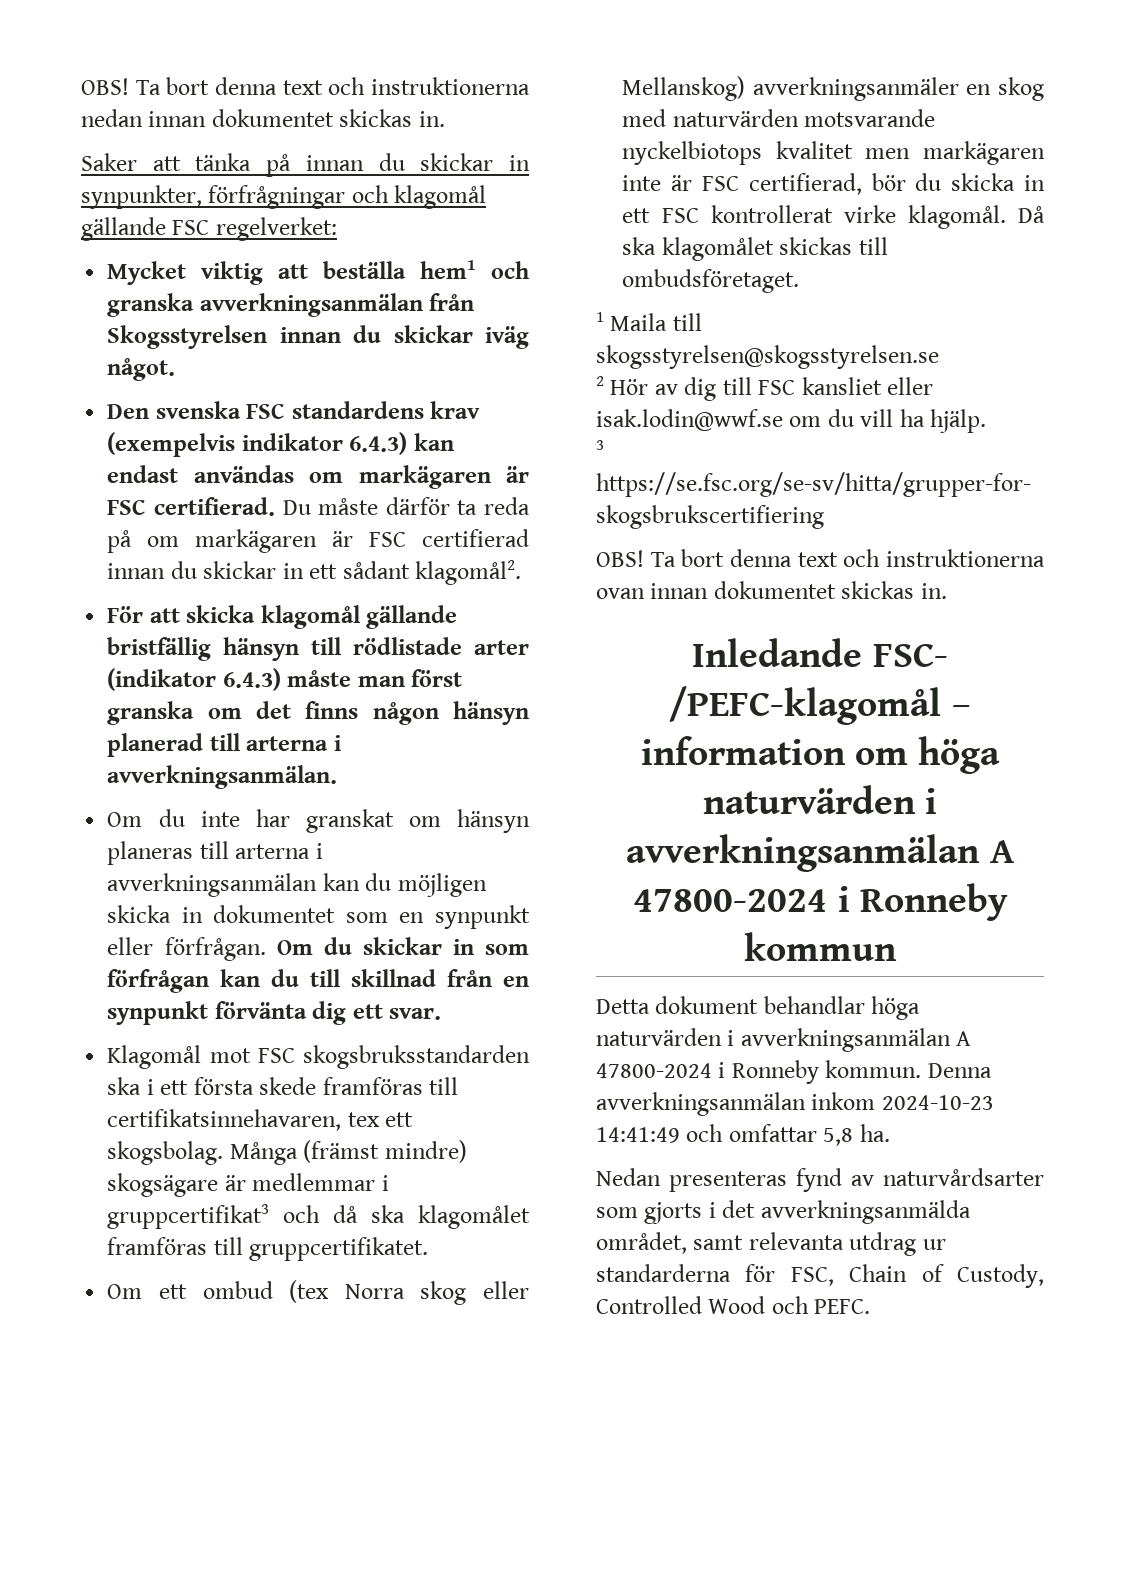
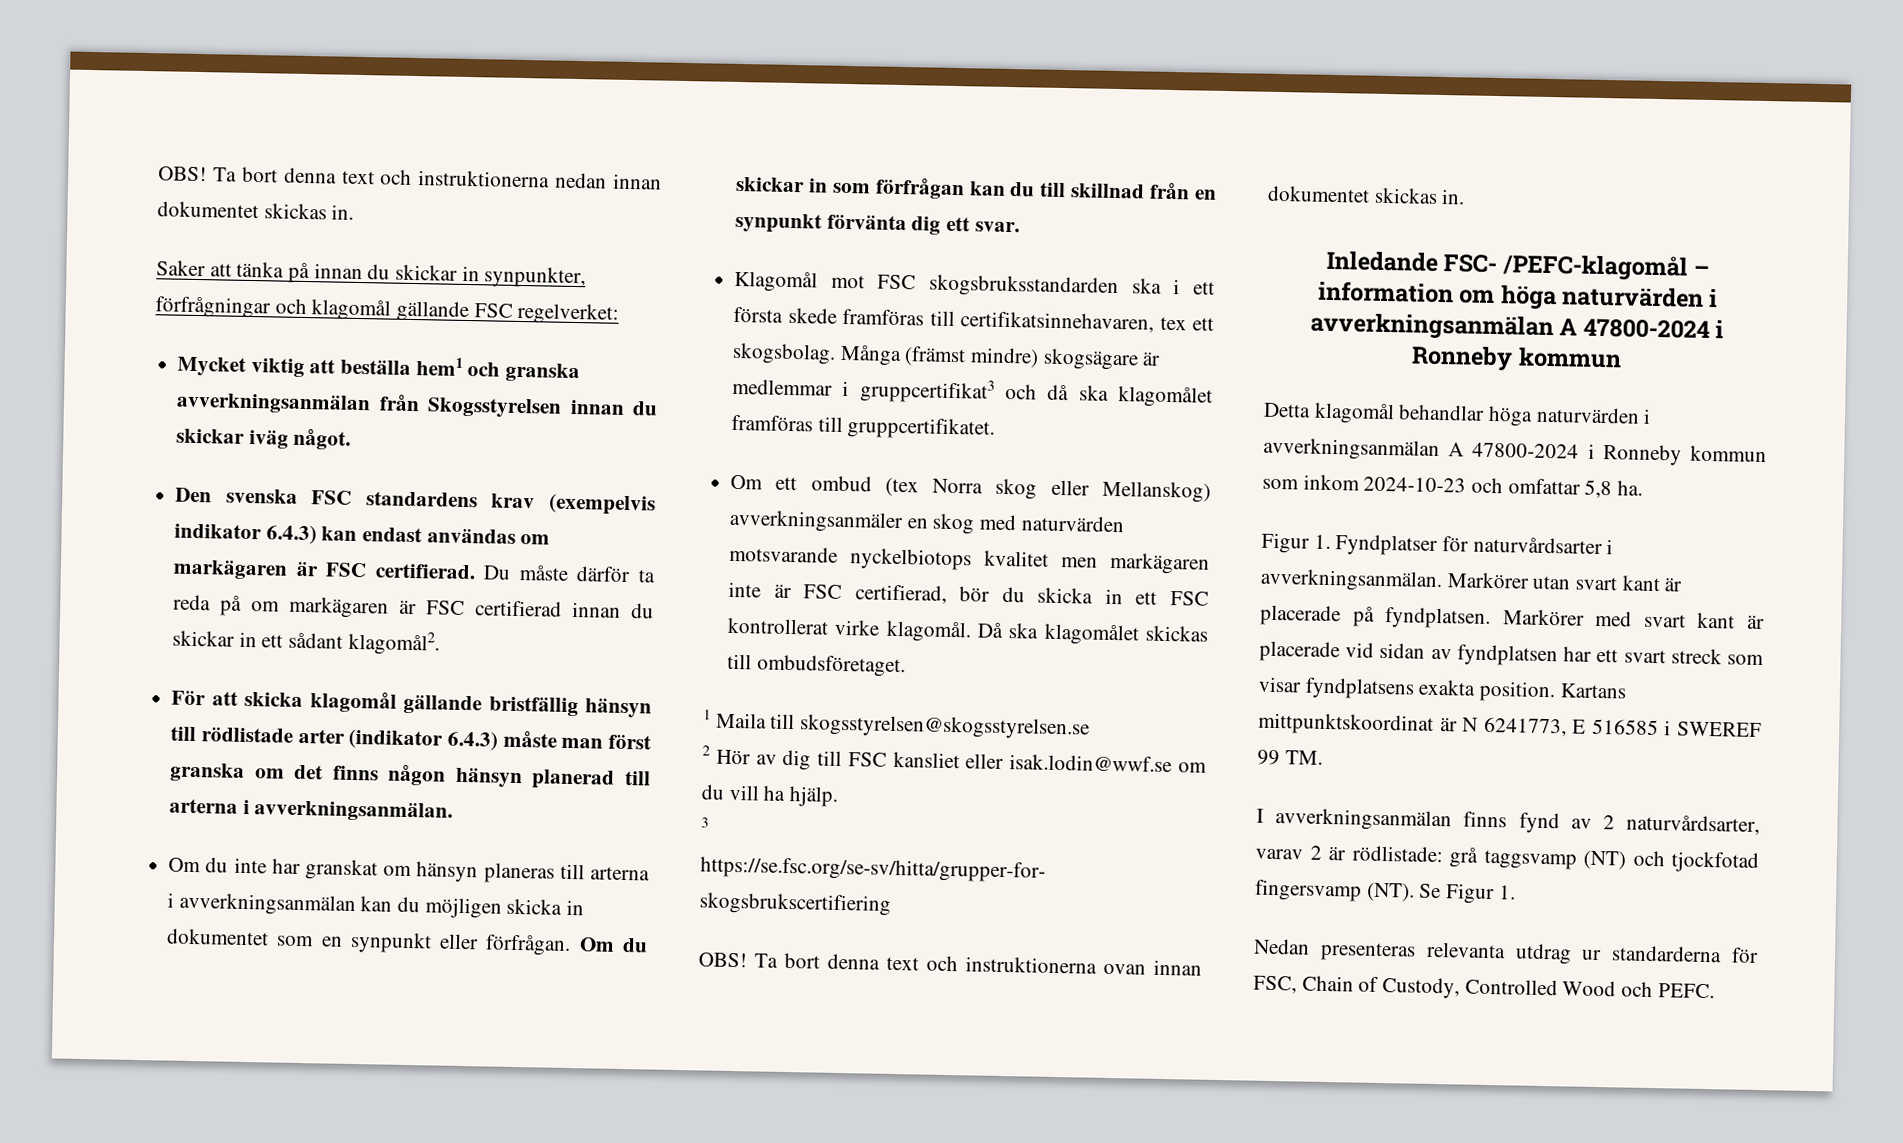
[655,996,759,1014] dokument -> [1313,402,1395,425] klagomål
[825,1060,992,1078] [596,1092,806,1116] kommun. Denna avverkningsanmälan -> [1690,445,1767,463] [1262,478,1299,490] kommun som
[596,1127,680,1143] 14:41:49 -> (1467, 484) none
[596,1168,1044,1192] [596,1200,971,1224] [596,1232,744,1254] Nedan presenteras fynd av naturvårdsarter som gjorts i det avverkningsanmälda området, samt -> [1261,532,1614,557] [1260,568,1684,593] [1260,604,1765,630] [1259,640,1764,667] [1258,676,1627,703] [1258,712,1762,738] [1257,749,1323,766] [1256,808,1760,835] [1255,845,1759,873] [1254,879,1516,905] [1253,938,1416,962] Figur 1. Fyndplatser för naturvårdsarter i avverkningsanmälan. Markörer utan svart kant är placerade på fyndplatsen. Markörer med svart kant är placerade vid sidan av fyndplatsen har ett svart streck som visar fyndplatsens exakta position. Kartans mittpunktskoordinat är N 6241773, E 516585 i SWEREF 99 TM. // I avverkningsanmälan finns fynd av 2 naturvårdsarter, varav 2 är rödlistade: grå taggsvamp (NT) och tjockfotad fingersvamp (NT). Se Figur 1. // Nedan presenteras

